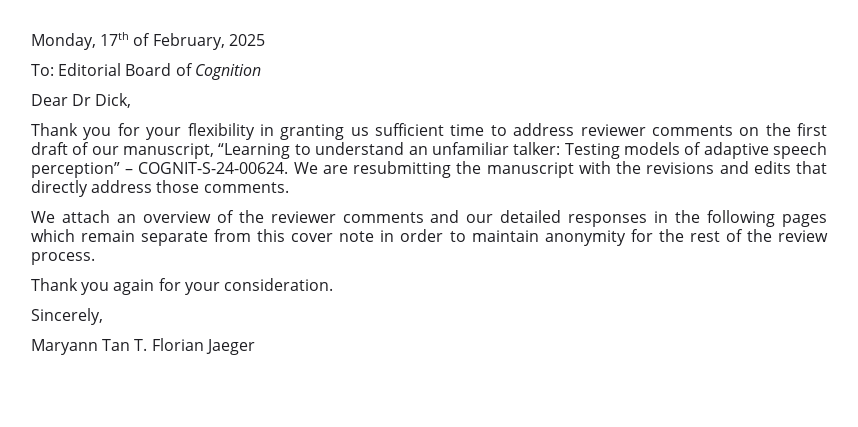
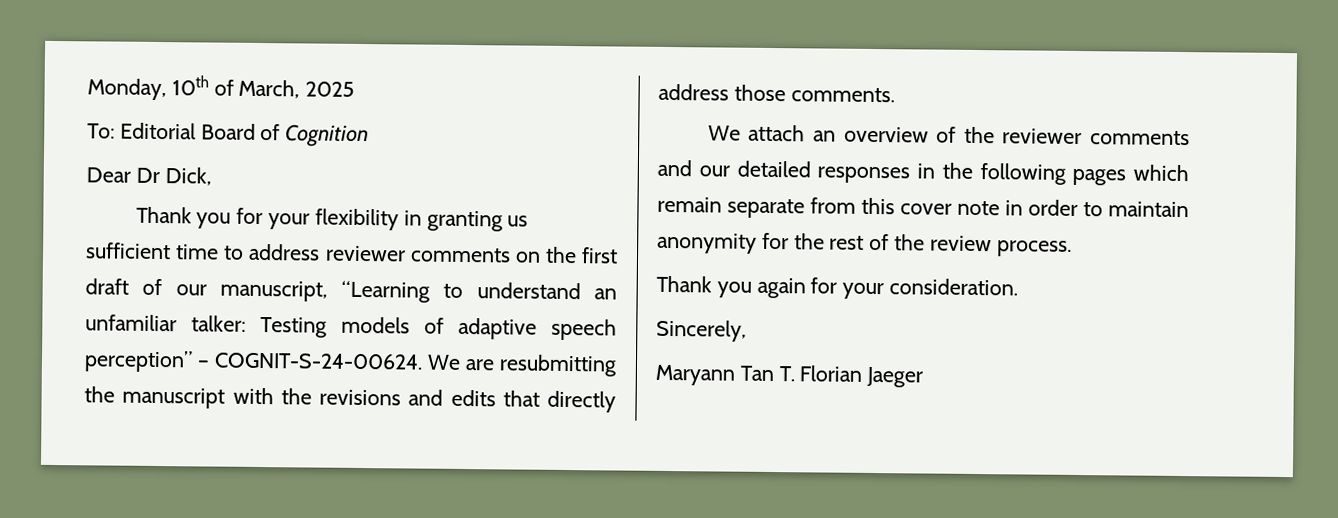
[100,32,225,50] 17th of February, -> [171,75,301,99] 10th of March,

